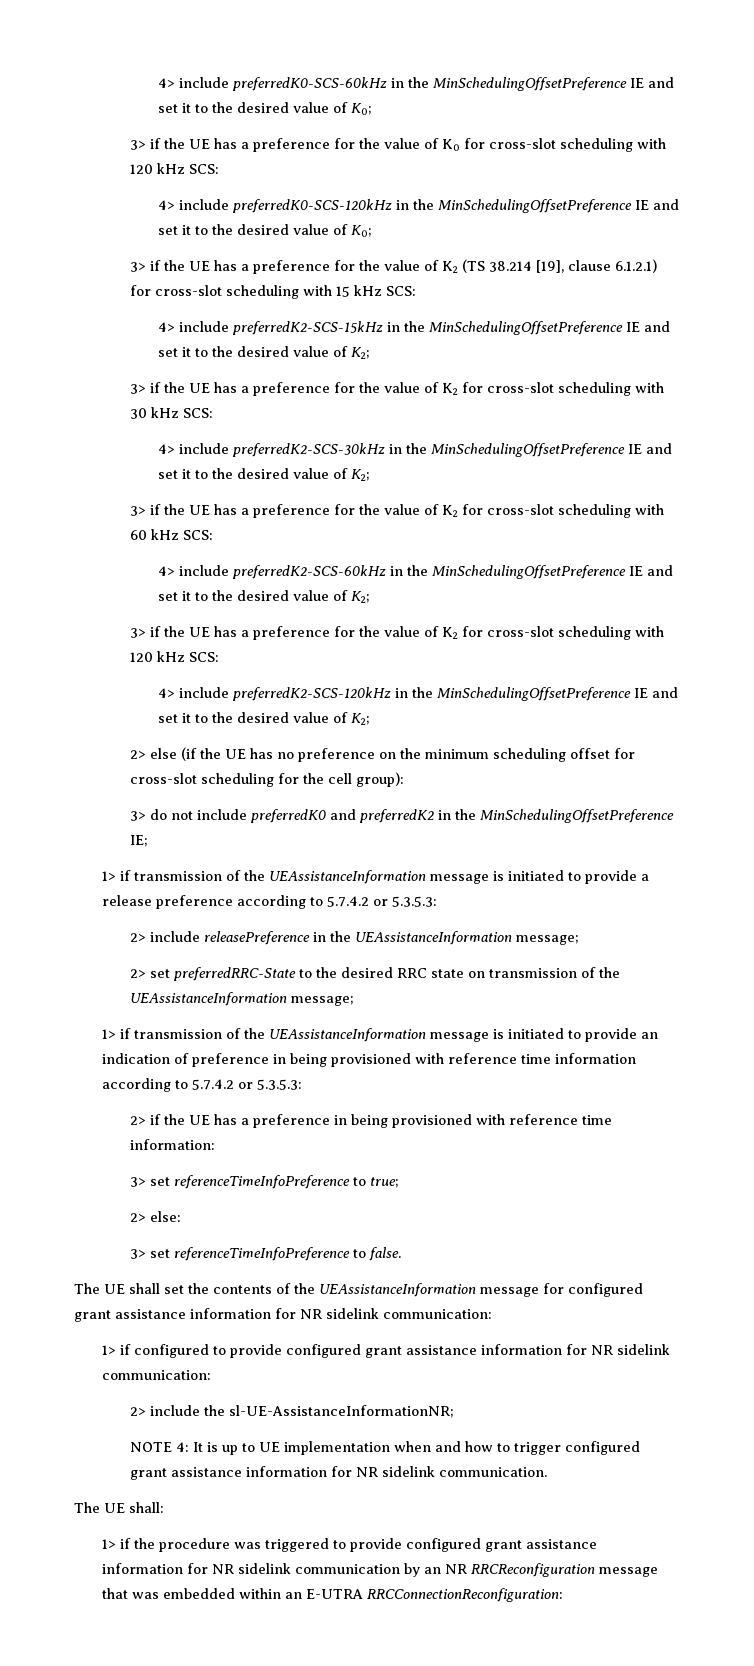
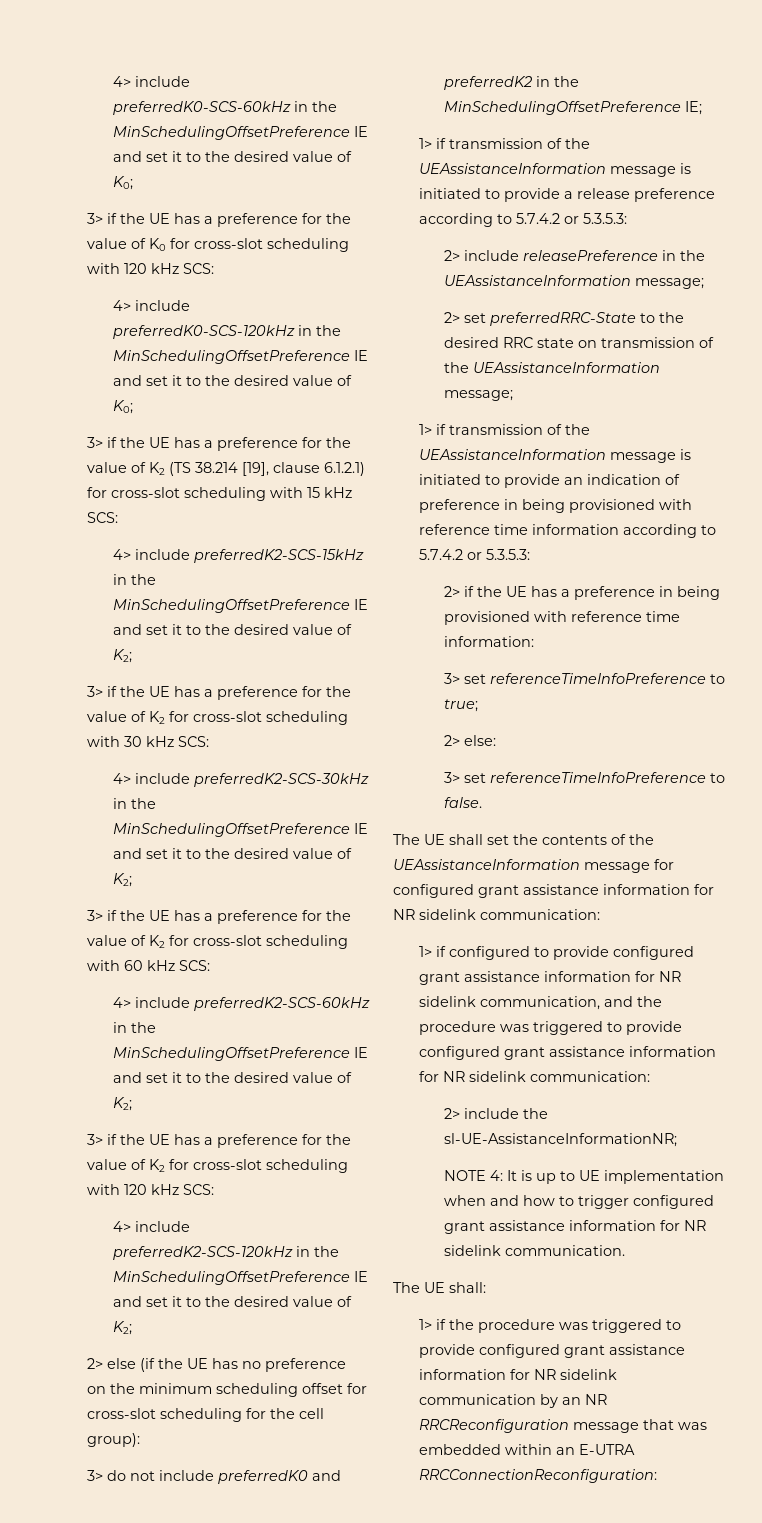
(670, 1349) none -> [479,996,662,1010] [418,1021,682,1035] [418,1046,716,1060] [418,1071,526,1082] communication, and the procedure was triggered to provide configured grant assistance information for NR sidelink

